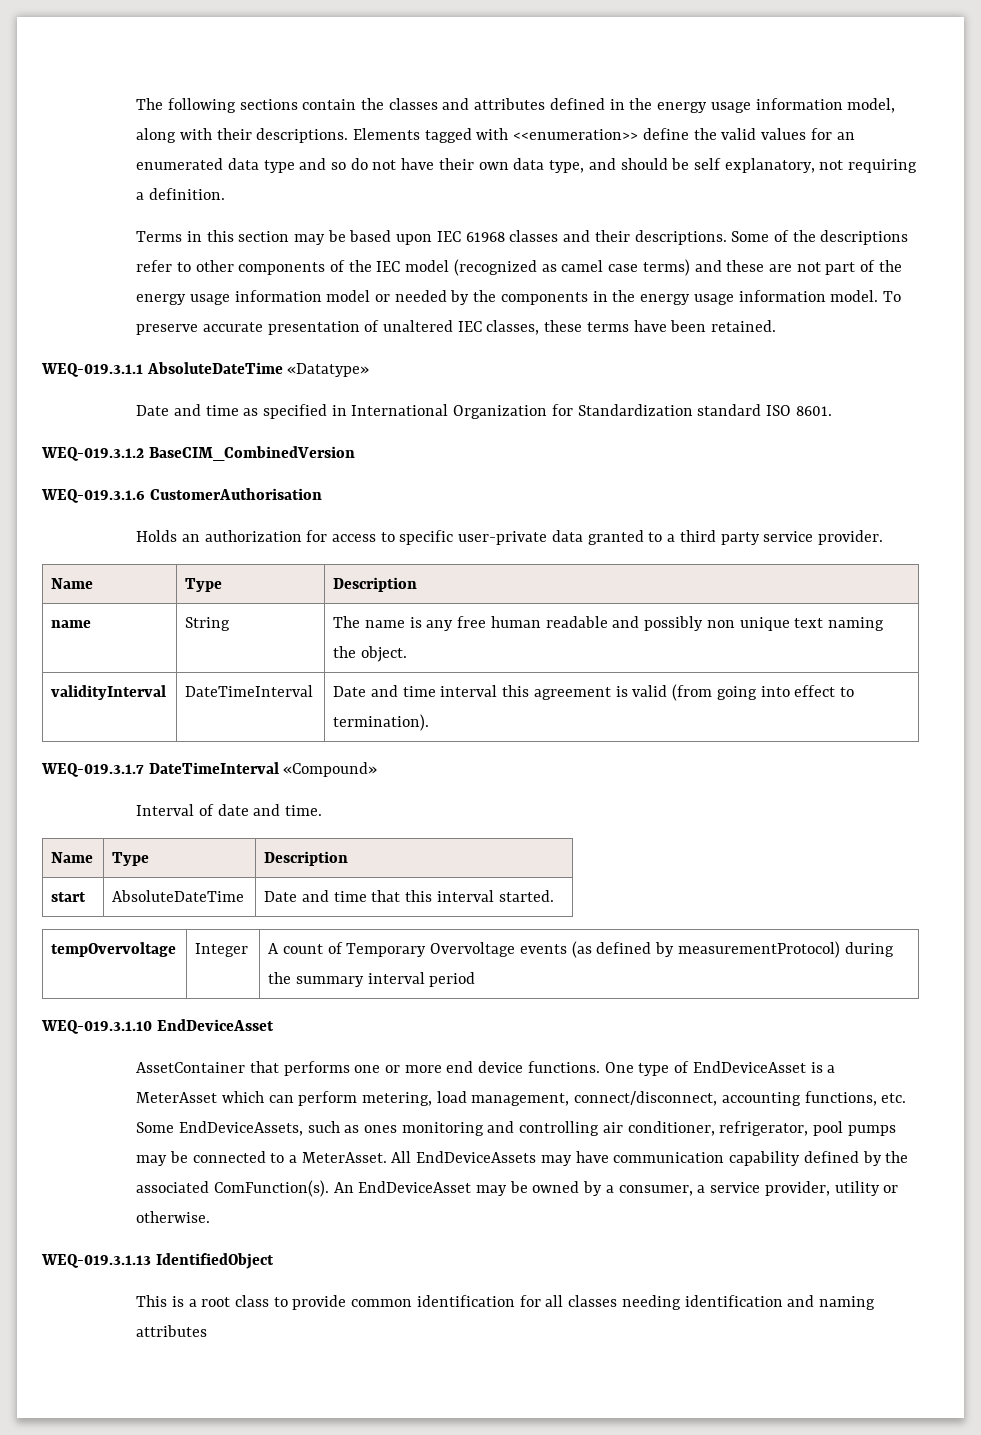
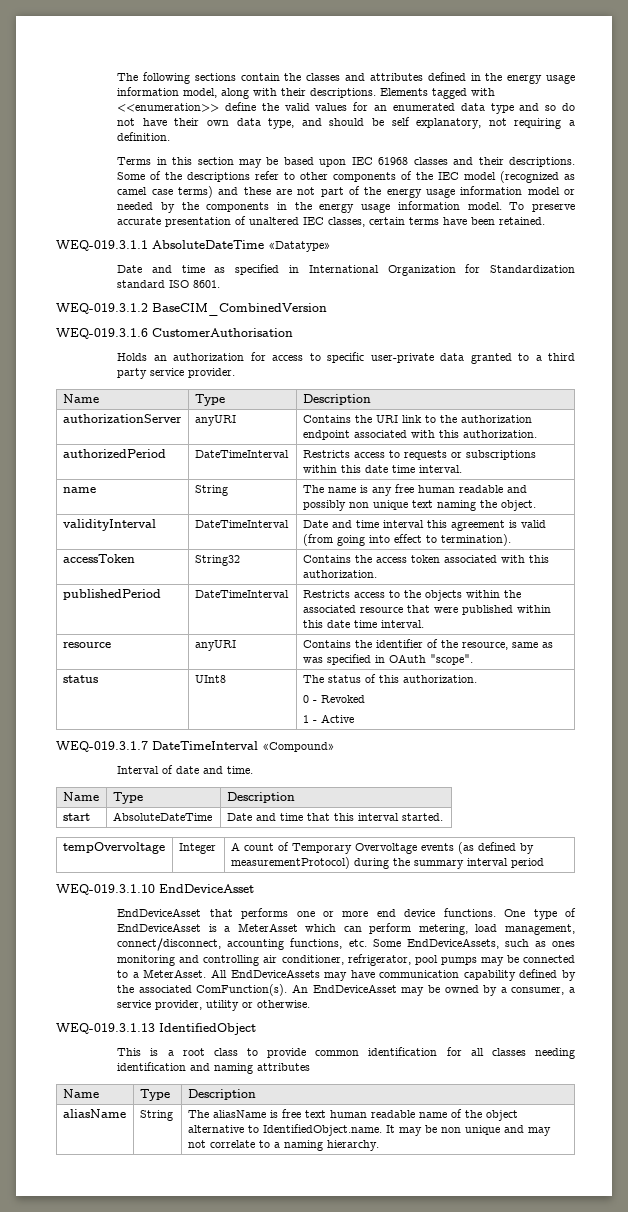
[544,320,583,332] these -> [369,217,406,225] certain
(418, 584) none -> [62,414,182,423] [194,415,236,426] [302,415,532,423] [302,430,537,440] [62,449,166,458] [194,450,289,458] [302,450,536,460] [302,465,462,473] // authorizationServer | anyURI | Contains the URI link to the authorization endpoint associated with this authorization. // authorizedPeriod | DateTimeInterval | Restricts access to requests or subscriptions within this date time interval.
(430, 722) none -> [62,554,135,563] [194,555,240,566] [302,555,549,563] [302,570,377,578] [62,589,161,600] [194,590,289,598] [302,590,521,601] [302,605,551,615] [302,620,424,628] [62,642,111,648] [194,640,236,651] [302,639,553,650] [302,654,473,665] [62,675,98,683] [194,675,226,683] [302,674,477,683] [302,695,365,703] [302,714,354,723] // accessToken | String32 | Contains the access token associated with this authorization. // publishedPeriod | DateTimeInterval | Restricts access to the objects within the associated resource that were published within this date time interval. // resource | anyURI | Contains the identifier of the resource, same as was specified in OAuth "scope". // status | UInt8 | The status of this authorization. // 0 - Revoked // 1 - Active
[136,1062,246,1073] AssetContainer -> [117,908,202,917] EndDeviceAsset
(208, 1331) none -> [62,1089,99,1098] [139,1089,170,1101] [187,1089,256,1100] [62,1109,126,1118] [139,1110,173,1121] [187,1109,518,1121] [187,1124,551,1136] [187,1140,379,1151] // Name | Type | Description // aliasName | String | The aliasName is free text human readable name of the object alternative to IdentifiedObject.name. It may be non unique and may not correlate to a naming hierarchy.

